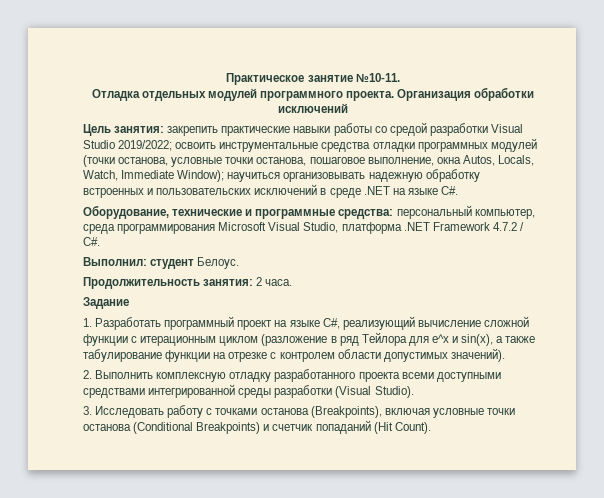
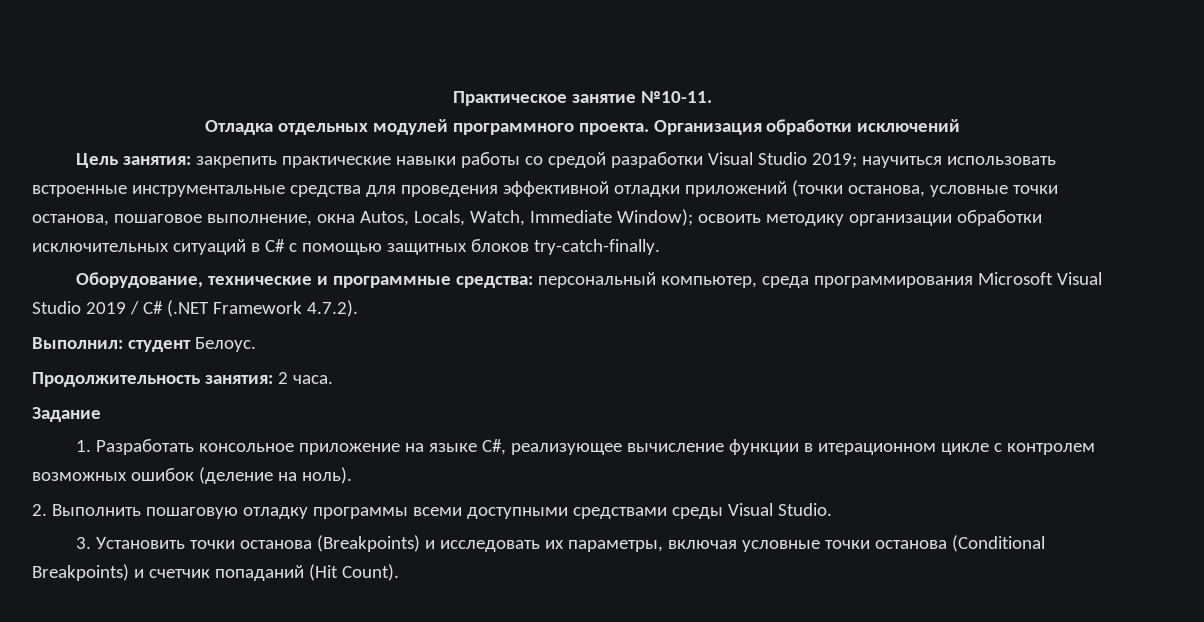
[118,138,537,152] 2019/2022; освоить инструментальные средства отладки программных модулей -> [812,153,1057,168] [32,181,787,197] 2019; научиться использовать встроенные инструментальные средства для проведения эффективной отладки приложений
[227,169,480,182] [83,184,458,198] научиться организовывать надежную обработку встроенных и пользовательских исключений в среде .NET на языке C#. -> [697,210,1042,226] [32,239,660,255] освоить методику организации обработки исключительных ситуаций в C# с помощью защитных блоков try-catch-finally.
[303,222,524,234] [83,237,100,246] Studio, платформа .NET Framework 4.7.2 / C#. -> [32,300,358,317] Studio 2019 / C# (.NET Framework 4.7.2).
[164,316,273,330] программный проект -> [199,443,401,455] консольное приложение
[342,316,529,330] [83,332,536,346] [83,348,505,362] [83,369,501,382] [83,384,414,398] [83,405,382,418] реализующий вычисление сложной функции с итерационным циклом (разложение в ряд Тейлора для e^x и sin(x), а также табулирование функции на отрезке с контролем области допустимых значений). // 2. Выполнить комплексную отладку разработанного проекта всеми доступными средствами интегрированной среды разработки (Visual Studio). // 3. Исследовать работу с точками останова (Breakpoints), -> [511,439,1096,455] [32,467,352,484] [32,503,832,519] [76,535,664,552] реализующее вычисление функции в итерационном цикле с контролем возможных ошибок (деление на ноль). // 2. Выполнить пошаговую отладку программы всеми доступными средствами среды Visual Studio. // 3. Установить точки останова (Breakpoints) и исследовать их параметры,

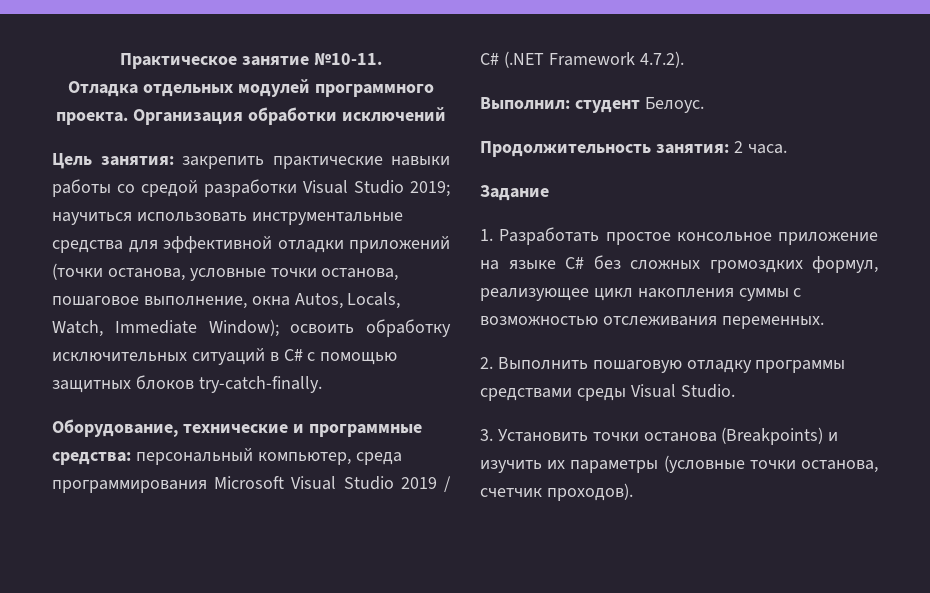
[32,185,127,197] встроенные -> (247, 217) none
[400,185,498,197] проведения -> (158, 246) none
[765,210,1042,226] методику организации обработки -> [366,319,451,337] обработку
(195, 447) none -> [605,232,671,245] простое
[482,439,1096,455] [32,467,352,484] C#, реализующее вычисление функции в итерационном цикле с контролем возможных ошибок (деление на ноль). -> [565,255,878,273] [480,288,802,301] [480,316,824,329] C# без сложных громоздких формул, реализующее цикл накопления суммы с возможностью отслеживания переменных.
[412,507,568,519] всеми доступными -> (846, 366) none
[440,535,1046,552] [32,564,399,581] исследовать их параметры, включая условные точки останова (Conditional Breakpoints) и счетчик попаданий (Hit Count). -> [480,455,878,473] [480,483,633,501] изучить их параметры (условные точки останова, счетчик проходов).

